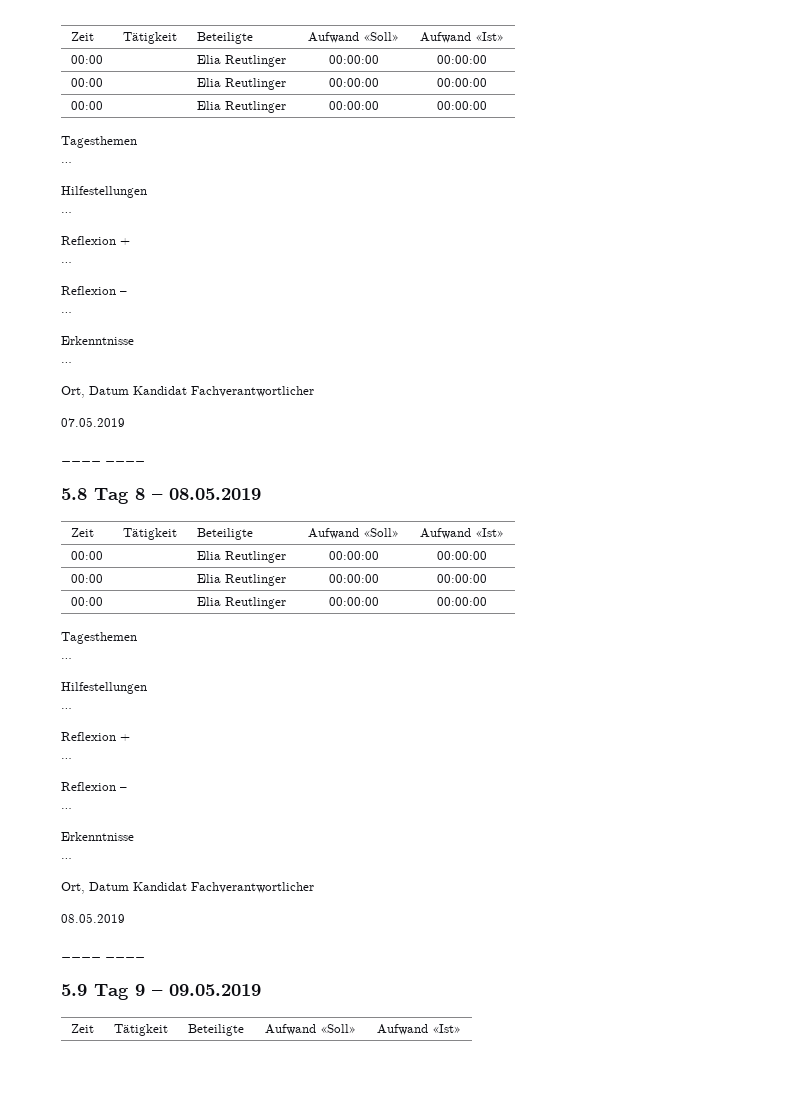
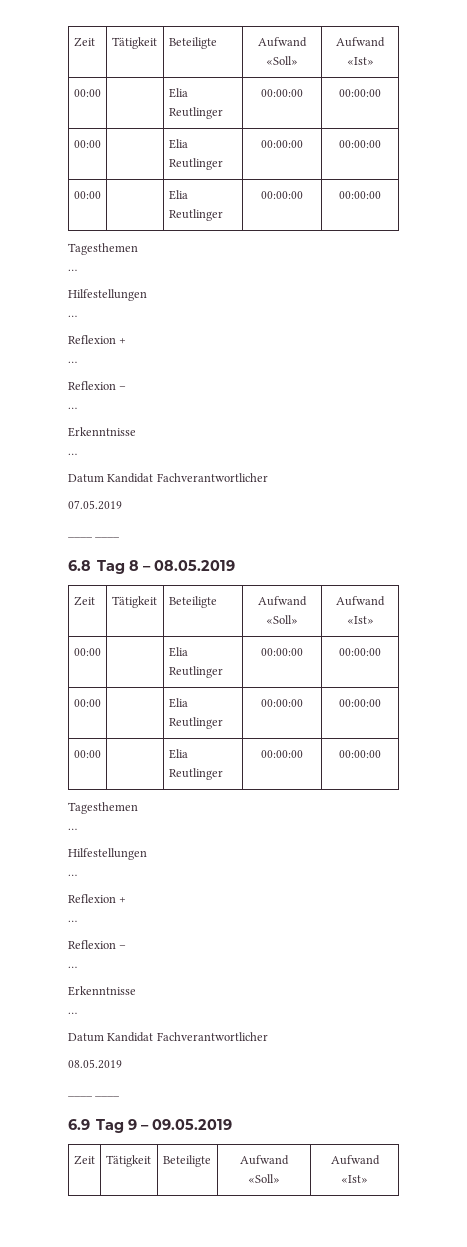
[61,386,85,398] Ort, -> (77, 454) none
[61,488,87,500] 5.8 -> [68,560,91,571] 6.8
[61,882,85,894] Ort, -> (77, 1013) none
[61,984,87,996] 5.9 -> [68,1119,90,1130] 6.9

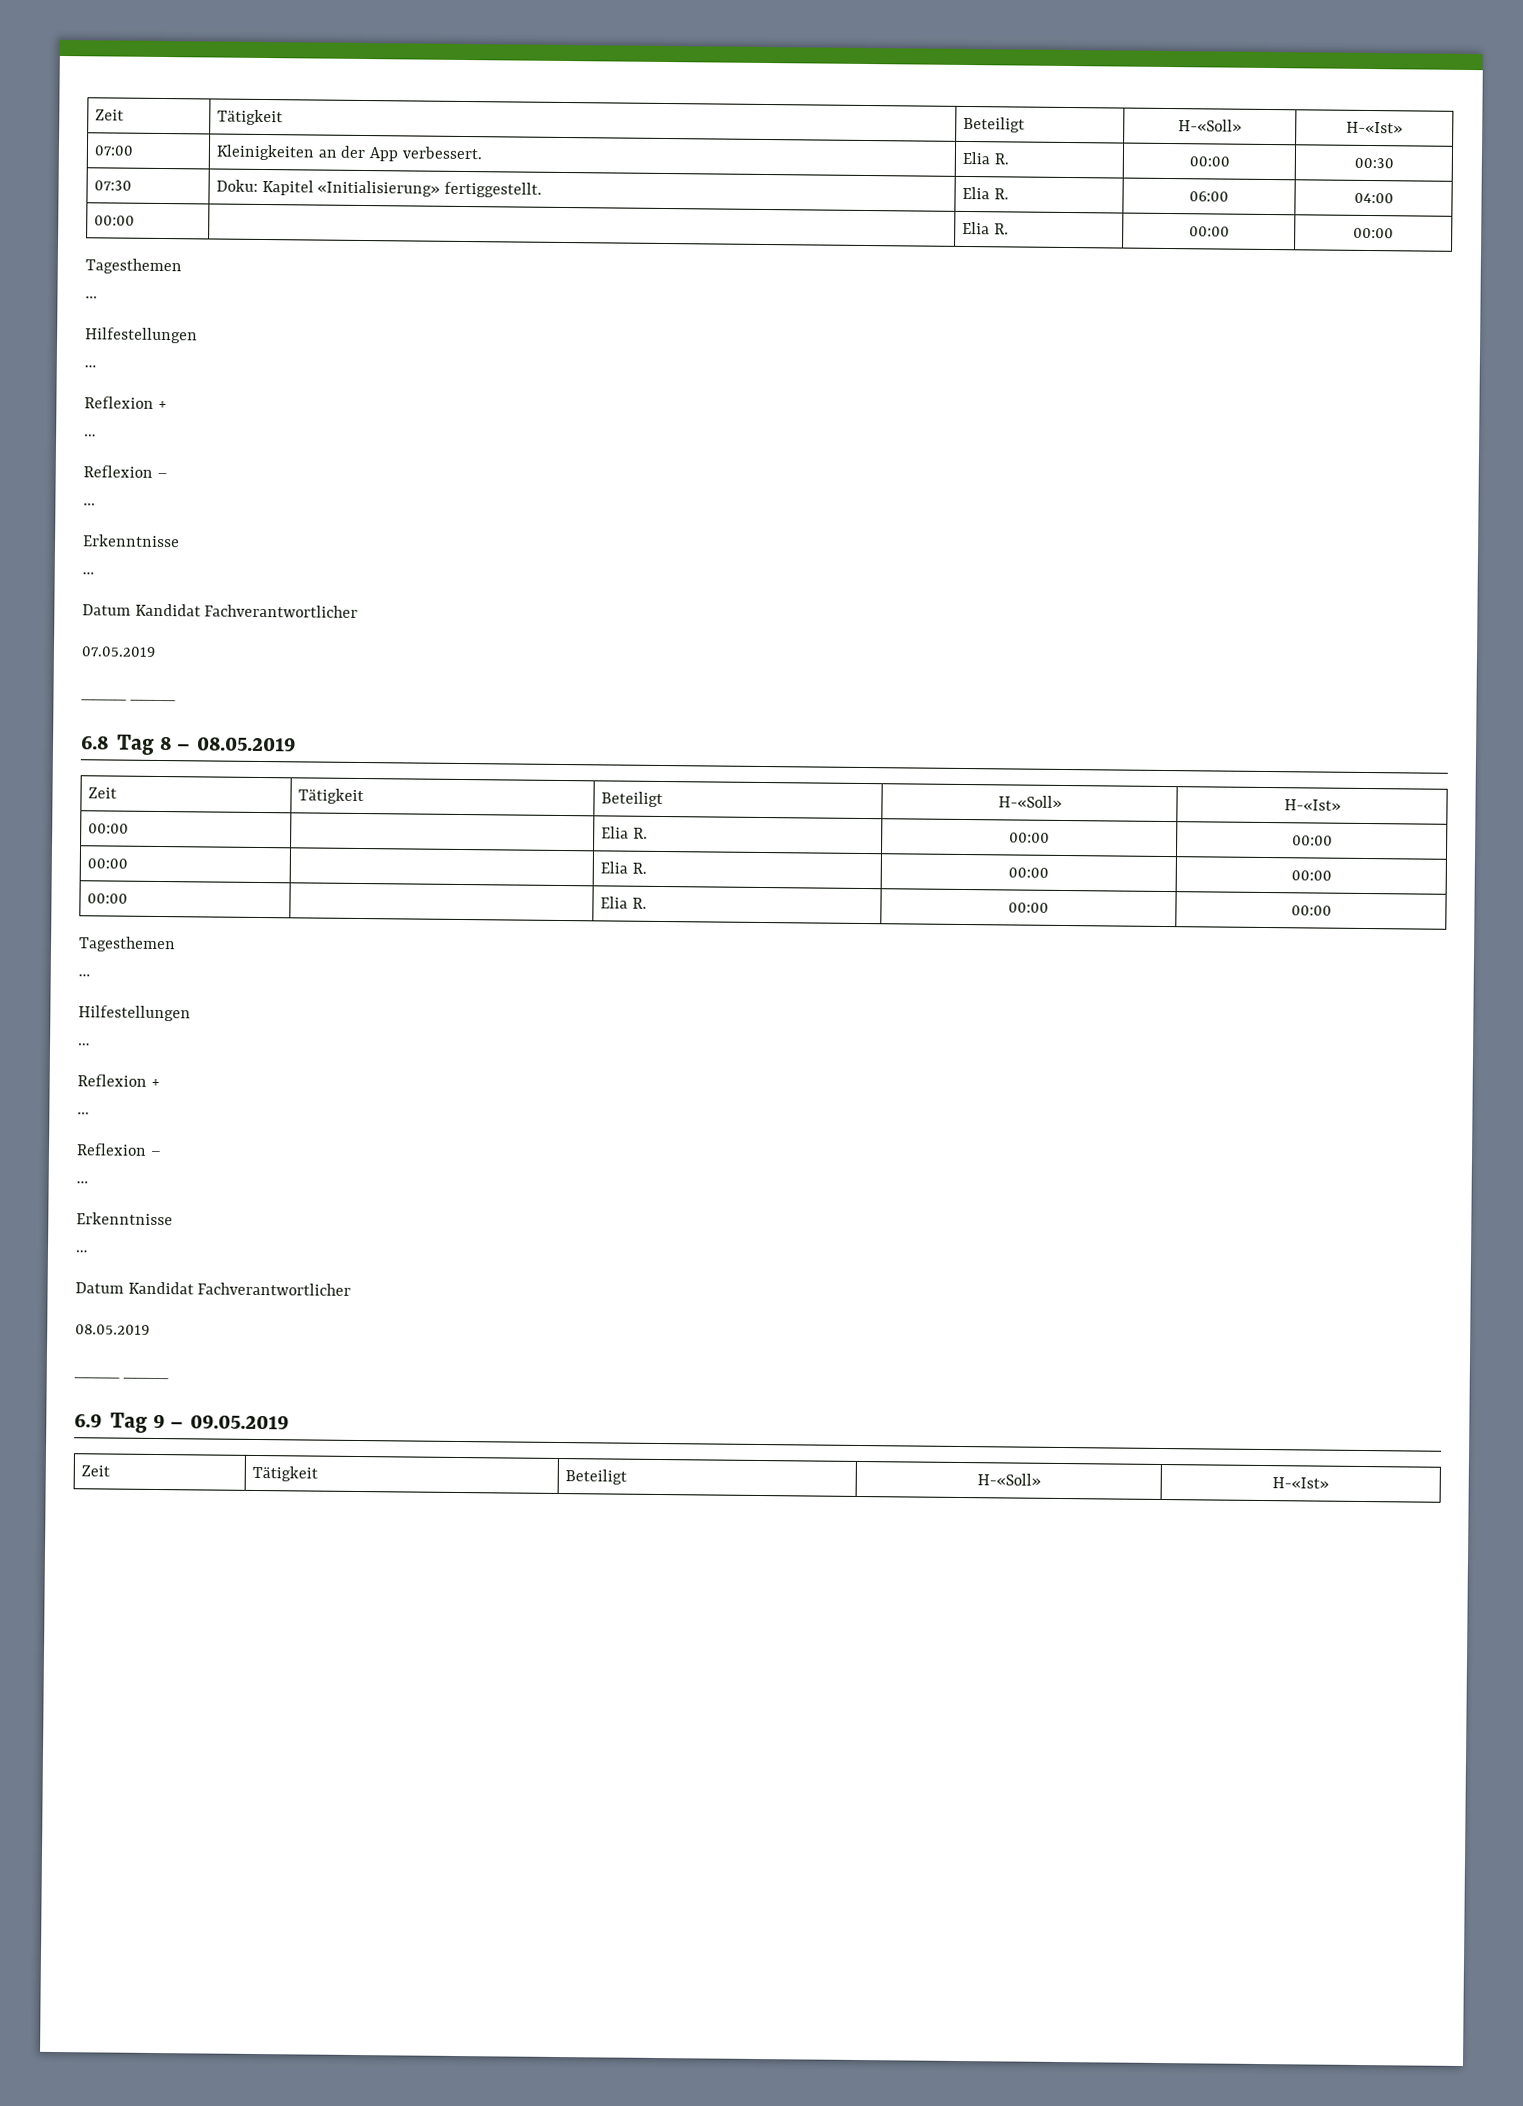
[73,37,95,47] [111,37,157,49] [168,37,217,49] [258,37,307,47] [266,56,298,65] [336,37,385,47] [346,57,374,65] [73,89,101,97] [168,88,188,98] [168,107,223,119] [261,89,303,97] [339,89,381,97] [73,140,101,148] [168,139,188,149] [168,158,223,170] [261,140,303,148] [339,140,381,148] [73,191,101,199] [168,190,188,200] [168,209,223,221] [261,191,303,199] [339,191,381,199] Zeit | Tätigkeit | Beteiligte | Aufwand «Soll» | Aufwand «Ist» // 00:00 | | Elia Reutlinger | 00:00:00 | 00:00:00 // 00:00 | | Elia Reutlinger | 00:00:00 | 00:00:00 // 00:00 | | Elia Reutlinger | 00:00:00 | 00:00:00 -> [94,109,124,121] [216,109,283,126] [962,116,1025,133] [1178,119,1242,132] [1346,121,1403,134] [93,145,133,156] [215,144,482,162] [961,151,1009,165] [1188,156,1230,167] [1353,157,1394,169] [93,180,132,191] [215,179,543,198] [961,186,1009,200] [1189,191,1229,202] [1353,192,1394,204] [93,215,135,226] [961,221,1009,235] [1188,226,1230,237] [1353,227,1394,239] Zeit | Tätigkeit | Beteiligt | H-«Soll» | H-«Ist» // 07:00 | Kleinigkeiten an der App verbessert. | Elia R. | 00:00 | 00:30 // 07:30 | Doku: Kapitel «Initialisierung» fertiggestellt. | Elia R. | 06:00 | 04:00 // 00:00 | | Elia R. | 00:00 | 00:00
[168,596,217,608] [258,596,307,606] [266,615,298,624] [336,596,385,606] [346,616,374,624] [73,648,101,656] [168,647,188,657] [168,666,223,678] [261,648,303,656] [339,648,381,656] [73,699,101,707] [168,698,188,708] [168,717,223,729] [261,699,303,707] [339,699,381,707] [73,750,101,758] [168,749,188,759] [168,768,223,780] [261,750,303,758] [339,750,381,758] Beteiligte | Aufwand «Soll» | Aufwand «Ist» // 00:00 | | Elia Reutlinger | 00:00:00 | 00:00:00 // 00:00 | | Elia Reutlinger | 00:00:00 | 00:00:00 // 00:00 | | Elia Reutlinger | 00:00:00 | 00:00:00 -> [600,791,663,808] [997,795,1062,808] [1283,799,1341,811] [87,823,129,834] [600,826,648,839] [1009,832,1050,843] [1291,835,1333,846] [86,858,128,869] [599,861,647,874] [1008,867,1049,878] [1290,870,1332,881] [86,893,128,904] [599,896,647,909] [1008,902,1049,913] [1290,905,1332,916] Beteiligt | H-«Soll» | H-«Ist» // 00:00 | | Elia R. | 00:00 | 00:00 // 00:00 | | Elia R. | 00:00 | 00:00 // 00:00 | | Elia R. | 00:00 | 00:00
[162,1155,211,1167] [240,1155,289,1165] [248,1174,280,1183] [330,1155,380,1165] [341,1175,368,1183] Beteiligte | Aufwand «Soll» | Aufwand «Ist» -> [564,1469,627,1485] [976,1473,1041,1486] [1272,1477,1329,1489] Beteiligt | H-«Soll» | H-«Ist»

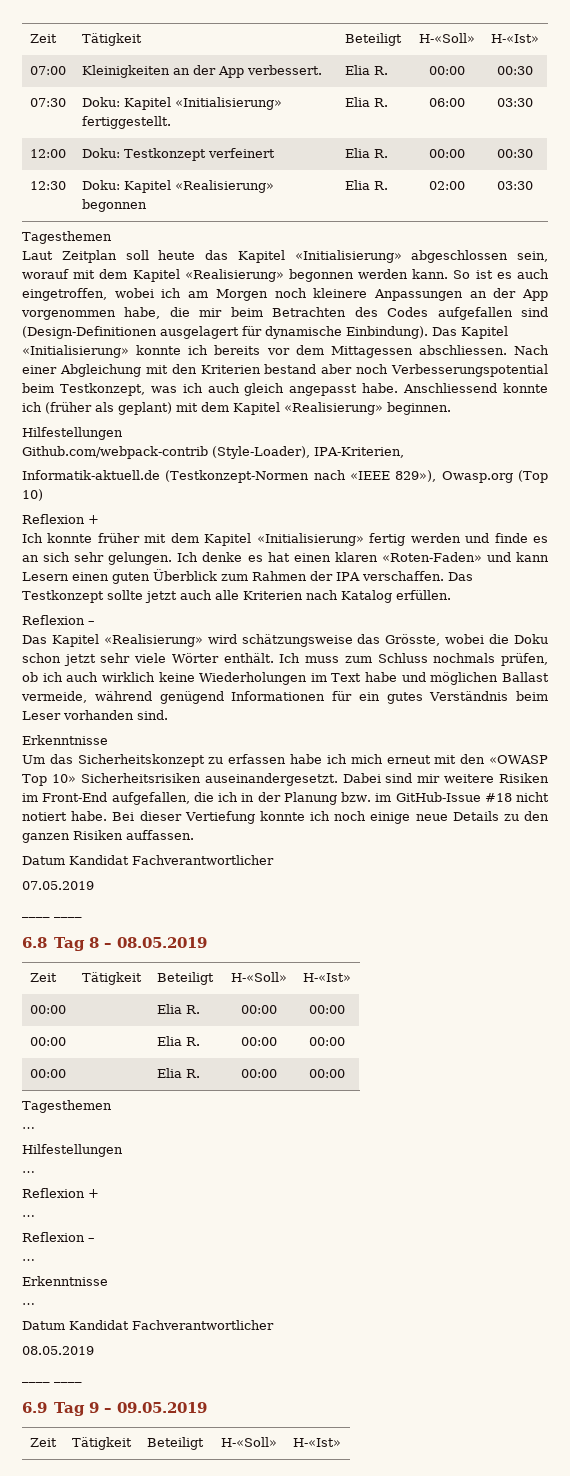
[1353,192,1394,204] [93,215,135,226] [961,221,1009,235] [1188,226,1230,237] [1353,227,1394,239] [85,258,182,275] [85,296,97,299] [85,327,198,344] [84,365,96,368] [84,396,167,410] [84,434,96,437] [83,465,168,479] [83,503,95,506] [83,534,180,548] [82,572,94,575] 04:00 // 00:00 | | Elia R. | 00:00 | 00:00 // Tagesthemen // … // Hilfestellungen // … // Reflexion + // … // Reflexion – // … // Erkenntnisse // … -> [497,98,533,107] [29,149,66,158] [81,148,275,161] [344,148,388,158] [428,149,465,158] [497,149,533,158] [29,181,66,190] [81,180,274,193] [81,199,147,212] [344,180,388,190] [428,181,465,190] [497,181,533,190] [22,231,112,244] [22,250,548,263] [22,269,549,282] [22,288,548,301] [21,307,549,320] [22,326,508,339] [22,345,549,358] [22,364,549,377] [22,383,548,396] [22,402,451,415] [22,427,123,440] [22,446,404,459] [22,470,549,483] [22,489,43,501] [22,514,99,524] [22,533,548,546] [22,552,549,565] [22,569,473,584] [22,590,451,603] [22,615,95,625] [22,634,549,647] [22,653,549,666] [22,672,549,685] [21,691,548,704] [22,710,168,720] [22,735,108,745] [22,754,548,767] [22,773,549,786] [22,792,549,805] [22,811,549,824] [22,830,194,843] 03:30 // 12:00 | Doku: Testkonzept verfeinert | Elia R. | 00:00 | 00:30 // 12:30 | Doku: Kapitel «Realisierung» begonnen | Elia R. | 02:00 | 03:30 // Tagesthemen // Laut Zeitplan soll heute das Kapitel «Initialisierung» abgeschlossen sein, worauf mit dem Kapitel «Realisierung» begonnen werden kann. So ist es auch eingetroffen, wobei ich am Morgen noch kleinere Anpassungen an der App vorgenommen habe, die mir beim Betrachten des Codes aufgefallen sind (Design-Definitionen ausgelagert für dynamische Einbindung). Das Kapitel «Initialisierung» konnte ich bereits vor dem Mittagessen abschliessen. Nach einer Abgleichung mit den Kriterien bestand aber noch Verbesserungspotential beim Testkonzept, was ich auch gleich angepasst habe. Anschliessend konnte ich (früher als geplant) mit dem Kapitel «Realisierung» beginnen. // Hilfestellungen // Github.com/webpack-contrib (Style-Loader), IPA-Kriterien, // Informatik-aktuell.de (Testkonzept-Normen nach «IEEE 829»), Owasp.org (Top 10) // Reflexion + // Ich konnte früher mit dem Kapitel «Initialisierung» fertig werden und finde es an sich sehr gelungen. Ich denke es hat einen klaren «Roten-Faden» und kann Lesern einen guten Überblick zum Rahmen der IPA verschaffen. Das Testkonzept sollte jetzt auch alle Kriterien nach Katalog erfüllen. // Reflexion – // Das Kapitel «Realisierung» wird schätzungsweise das Grösste, wobei die Doku schon jetzt sehr viele Wörter enthält. Ich muss zum Schluss nochmals prüfen, ob ich auch wirklich keine Wiederholungen im Text habe und möglichen Ballast vermeide, während genügend Informationen für ein gutes Verständnis beim Leser vorhanden sind. // Erkenntnisse // Um das Sicherheitskonzept zu erfassen habe ich mich erneut mit den «OWASP Top 10» Sicherheitsrisiken auseinandergesetzt. Dabei sind mir weitere Risiken im Front-End aufgefallen, die ich in der Planung bzw. im GitHub-Issue #18 nicht notiert habe. Bei dieser Vertiefung konnte ich noch einige neue Details zu den ganzen Risiken auffassen.

